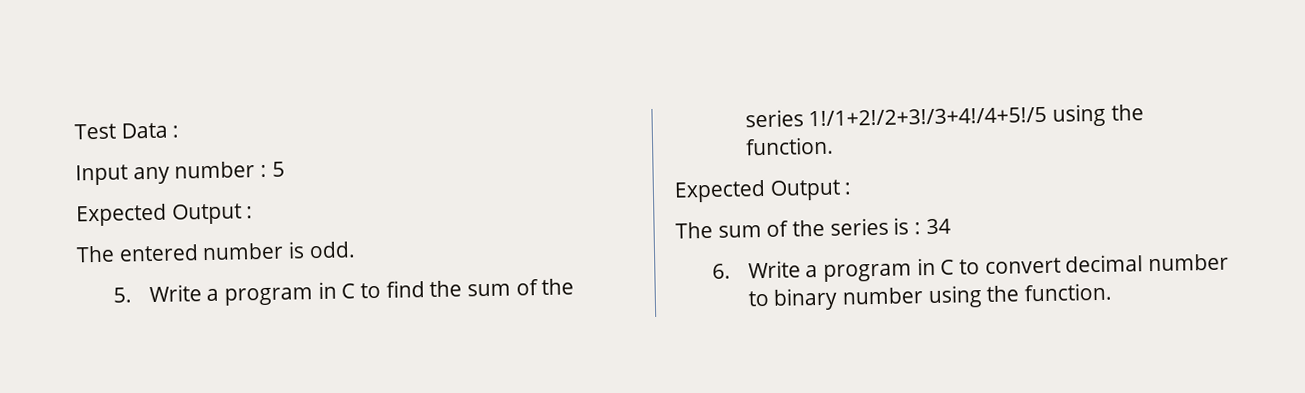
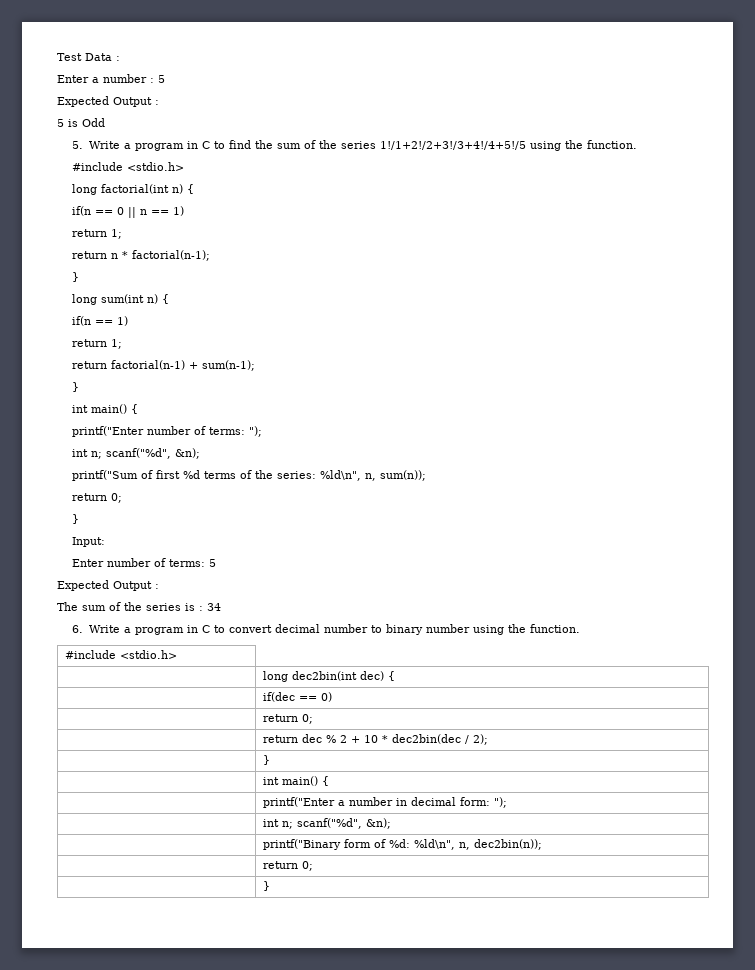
[75,164,170,186] Input any -> [57,75,99,83] Enter a
[76,241,356,263] The entered number is odd. -> [57,118,105,127] 5 is Odd
(834, 146) none -> [72,162,185,171] [72,184,195,195] [72,206,185,218] [72,229,123,239] [72,250,211,261] [72,272,80,282] [72,294,170,305] [72,316,129,326] [72,339,123,349] [72,360,256,371] [72,382,80,392] [72,404,139,414] [72,426,263,437] [72,448,201,459] [72,470,427,481] [72,493,123,503] [72,514,80,524] [72,537,106,547] [72,558,217,567] // #include <stdio.h> // long factorial(int n) { // if(n == 0 || n == 1) // return 1; // return n * factorial(n-1); // } // long sum(int n) { // if(n == 1) // return 1; // return factorial(n-1) + sum(n-1); // } // int main() { // printf("Enter number of terms: "); // int n; scanf("%d", &n); // printf("Sum of first %d terms of the series: %ld\n", n, sum(n)); // return 0; // } // Input: // Enter number of terms: 5
(1112, 292) none -> [65,650,178,659] [263,671,396,682] [263,692,333,702] [263,714,314,724] [263,734,489,745] [263,755,271,765] [263,776,330,786] [263,797,508,808] [263,818,392,829] [263,839,543,850] [263,861,314,871] [263,881,271,891] // #include <stdio.h> // | long dec2bin(int dec) { // | if(dec == 0) // | return 0; // | return dec % 2 + 10 * dec2bin(dec / 2); // | } // | int main() { // | printf("Enter a number in decimal form: "); // | int n; scanf("%d", &n); // | printf("Binary form of %d: %ld\n", n, dec2bin(n)); // | return 0; // | }

